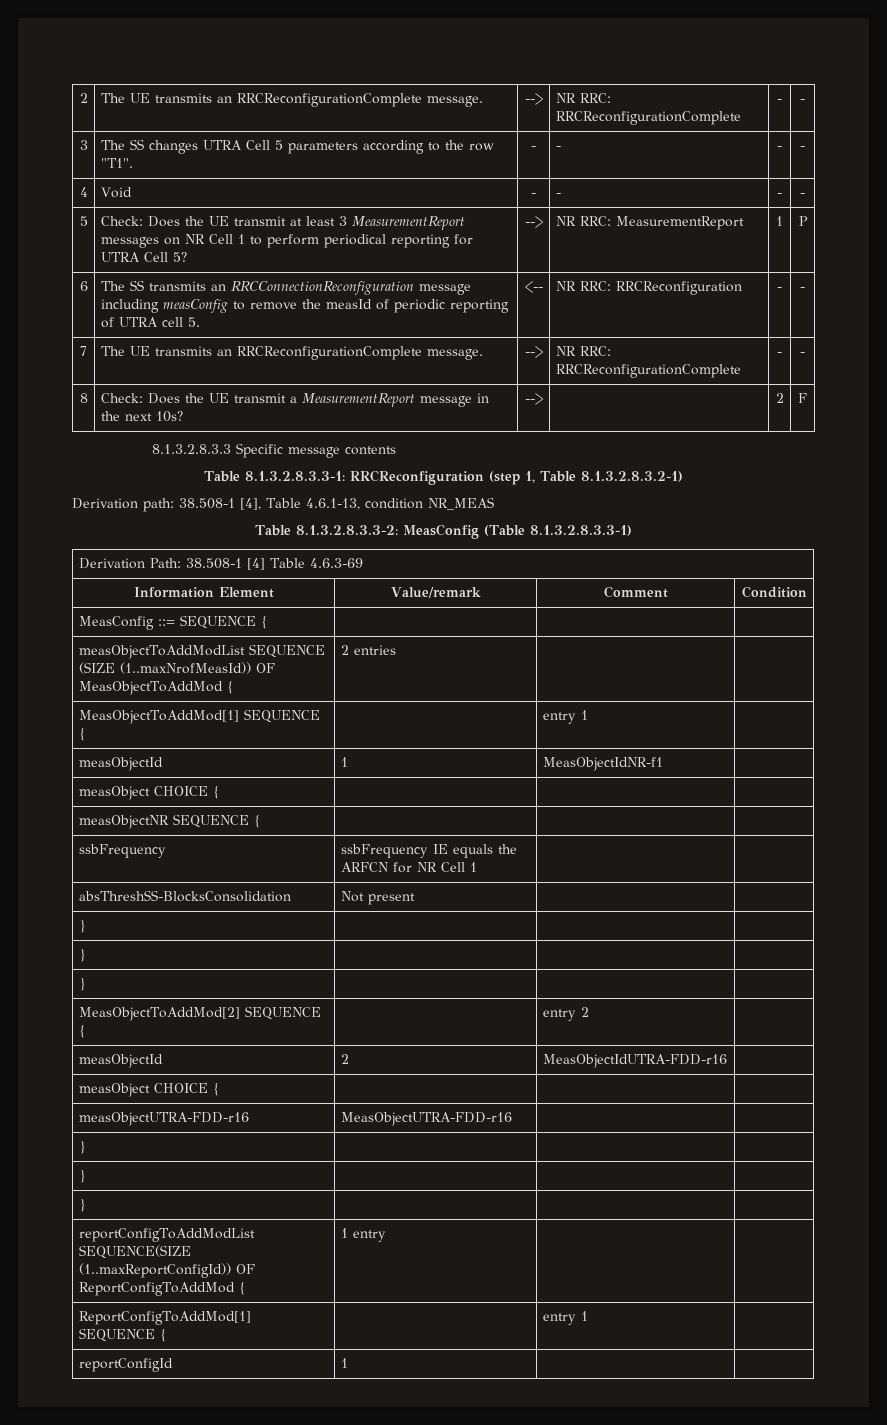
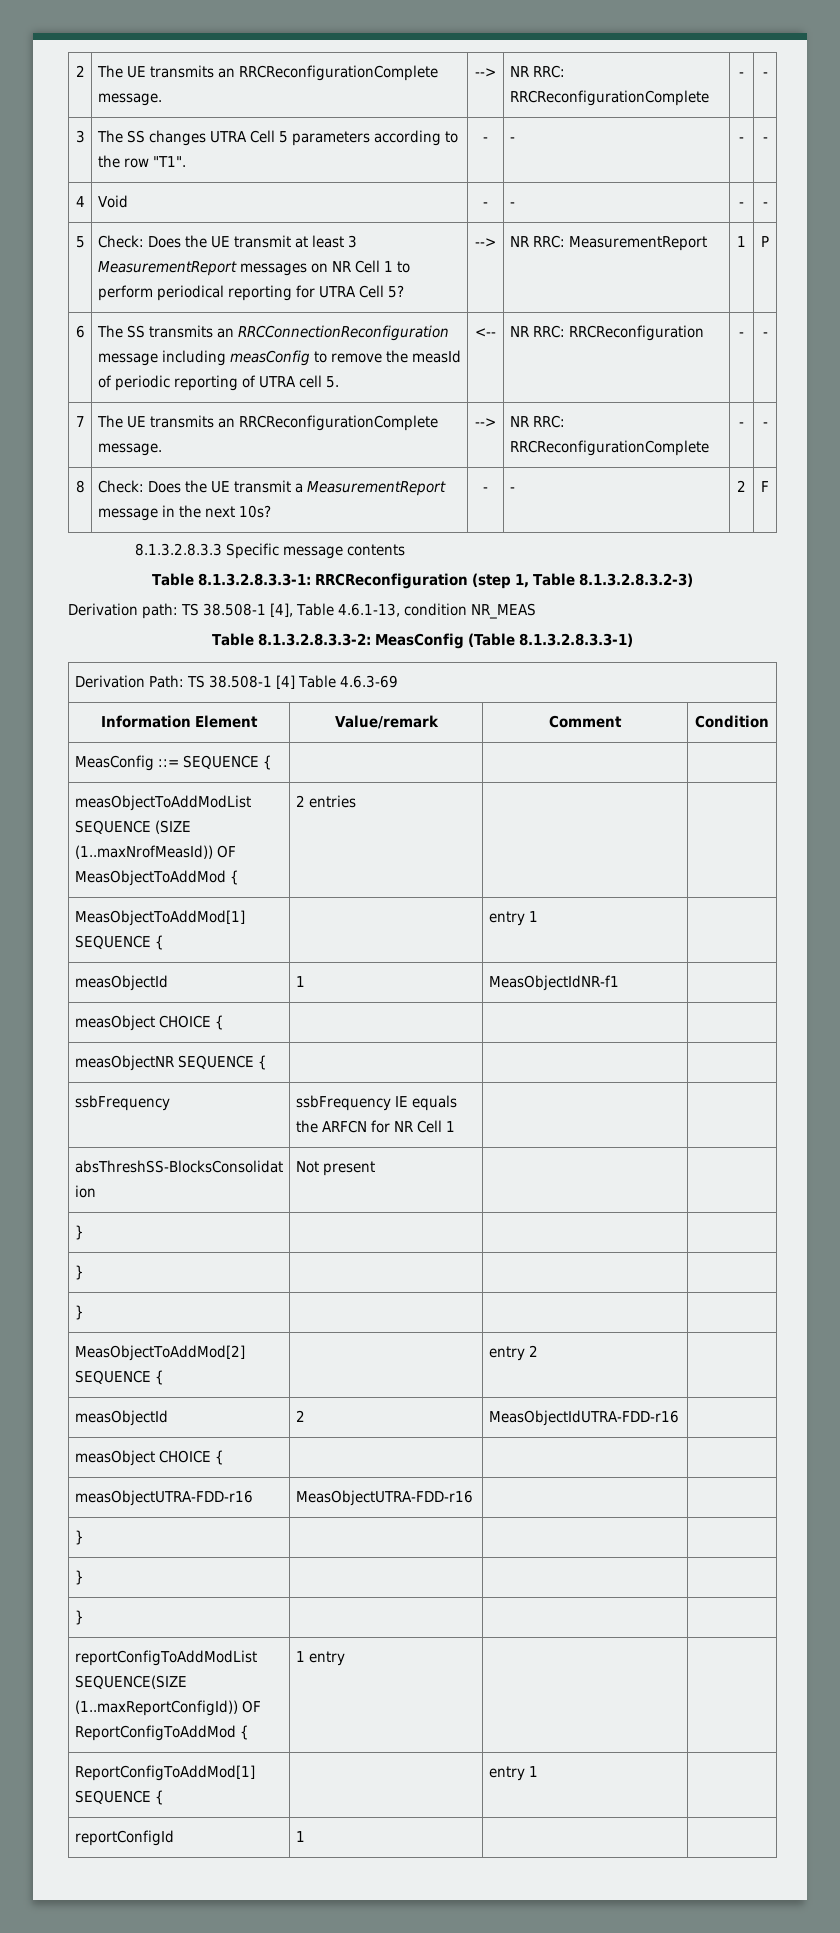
[524,393,543,405] --> | -> [483,487,488,492] [509,487,515,492] - | -
[580,471,683,482] 8.1.3.2.8.3.2-1) -> [578,573,693,587] 8.1.3.2.8.3.2-3)
(174, 505) none -> [181,603,199,616] TS
(181, 563) none -> [186,675,205,688] TS

